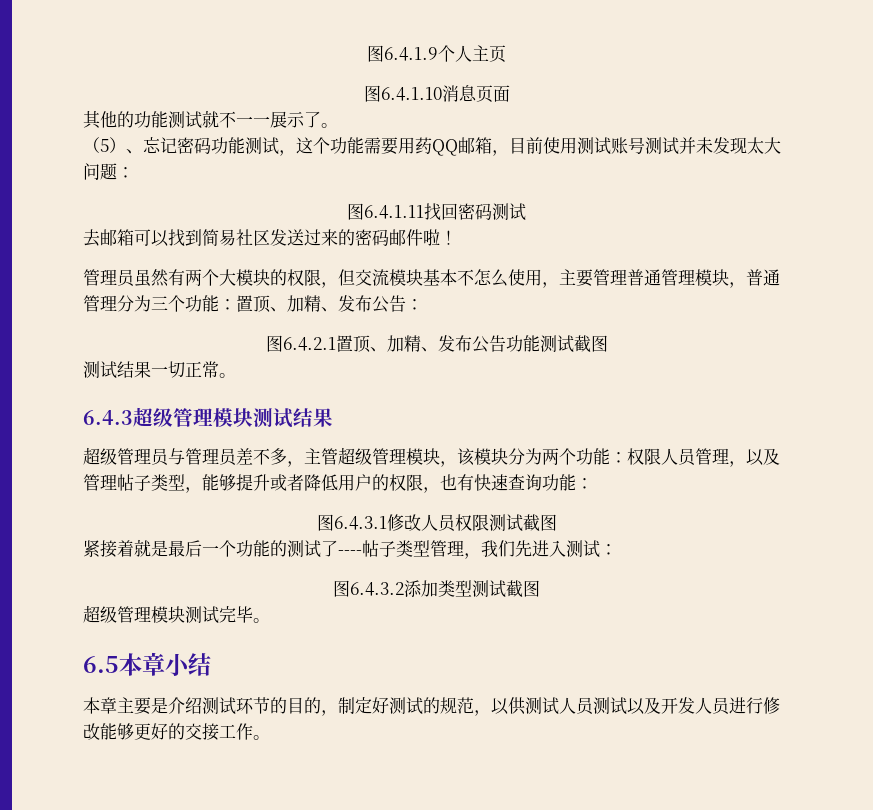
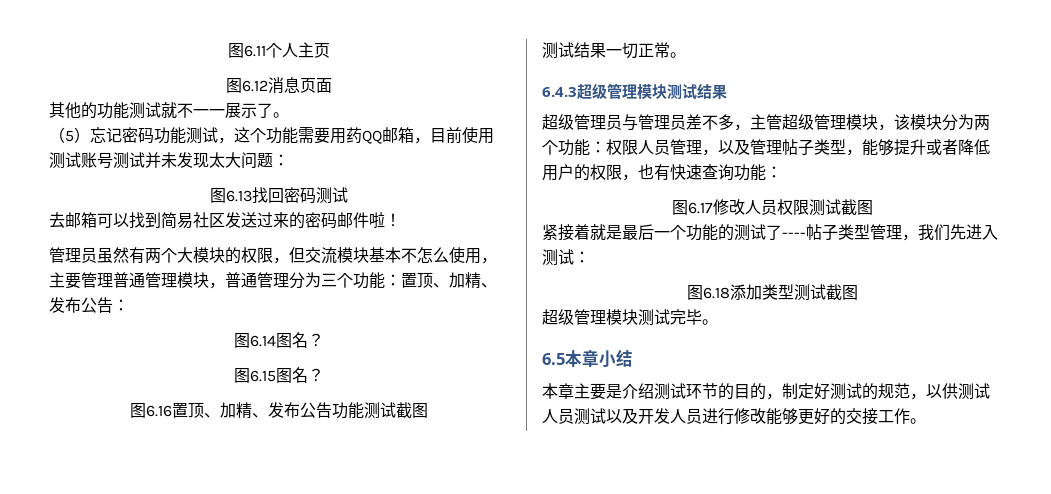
[367,45,438,62] 图6.4.1.9 -> [228,43,266,58] 图6.11
[380,87,442,101] 6.4.1.10 -> [242,80,268,92] 6.12
[126,149,143,154] 、 -> (90, 135) none
[364,205,424,219] 6.4.1.11 -> [226,190,252,202] 6.13
[282,337,336,351] 6.4.2.1 -> [250,332,324,348] [234,367,324,383] [130,403,172,418] 6.14图名？ // 图6.15图名？ // 图6.16
[333,516,387,530] 6.4.3.1 -> [687,202,713,214] 6.17
[350,582,404,596] 6.4.3.2 -> [702,287,730,299] 6.18

